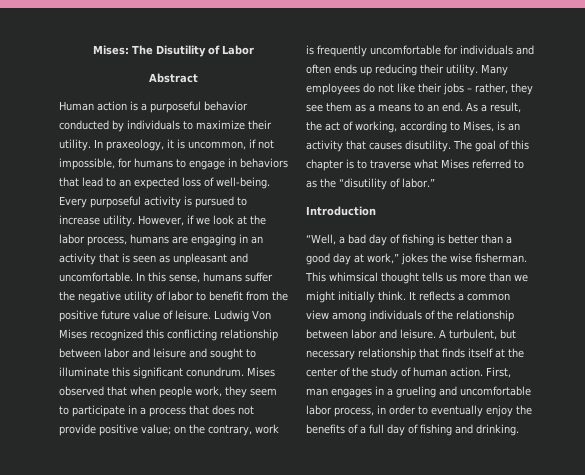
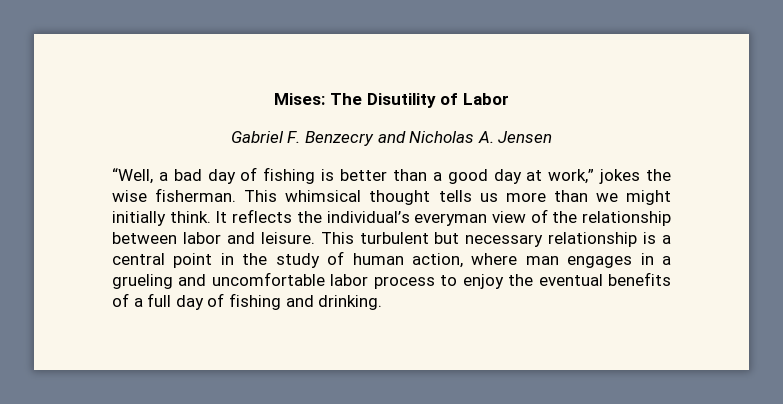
[149,73,198,83] [59,101,248,113] [59,120,272,132] [59,139,274,151] [59,158,288,170] [59,177,270,189] [59,196,247,208] [59,215,266,227] [59,234,263,246] [59,253,248,265] [59,272,273,283] [59,291,288,303] [59,310,271,322] [59,329,278,341] [59,348,256,360] [59,367,275,379] [59,386,277,398] [59,405,254,417] [59,424,279,436] [306,45,534,57] [306,64,508,76] [306,83,533,95] [306,102,521,113] [306,121,520,133] [306,140,529,152] [306,159,524,171] [306,178,435,190] [306,206,376,216] Abstract // Human action is a purposeful behavior conducted by individuals to maximize their utility. In praxeology, it is uncommon, if not impossible, for humans to engage in behaviors that lead to an expected loss of well-being. Every purposeful activity is pursued to increase utility. However, if we look at the labor process, humans are engaging in an activity that is seen as unpleasant and uncomfortable. In this sense, humans suffer the negative utility of labor to benefit from the positive future value of leisure. Ludwig Von Mises recognized this conflicting relationship between labor and leisure and sought to illuminate this significant conundrum. Mises observed that when people work, they seem to participate in a process that does not provide positive value; on the contrary, work is frequently uncomfortable for individuals and often ends up reducing their utility. Many employees do not like their jobs – rather, they see them as a means to an end. As a result, the act of working, according to Mises, is an activity that causes disutility. The goal of this chapter is to traverse what Mises referred to as the “disutility of labor.” // Introduction -> [230,131,553,146] Gabriel F. Benzecry and Nicholas A. Jensen
[458,293,510,301] [306,310,422,322] a common view among individuals -> [296,211,526,226] the individual’s everyman view
[439,329,497,340] A turbulent, -> [320,232,429,244] This turbulent
[419,348,524,358] [306,367,350,377] that finds itself at the center of -> [643,232,671,244] [112,253,234,268] is a central point in
[450,367,511,378] action. First, -> [411,253,518,268] action, where
[334,405,483,417] process, in order to eventually -> [373,275,458,289] process to
(532, 410) none -> [538,274,603,286] eventual

